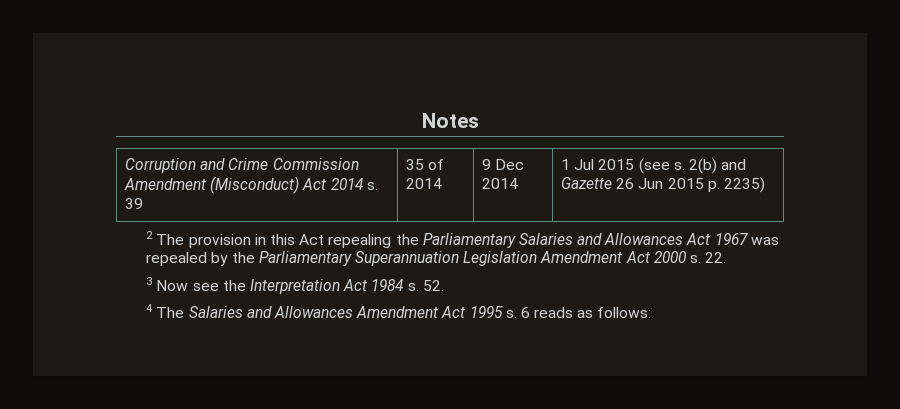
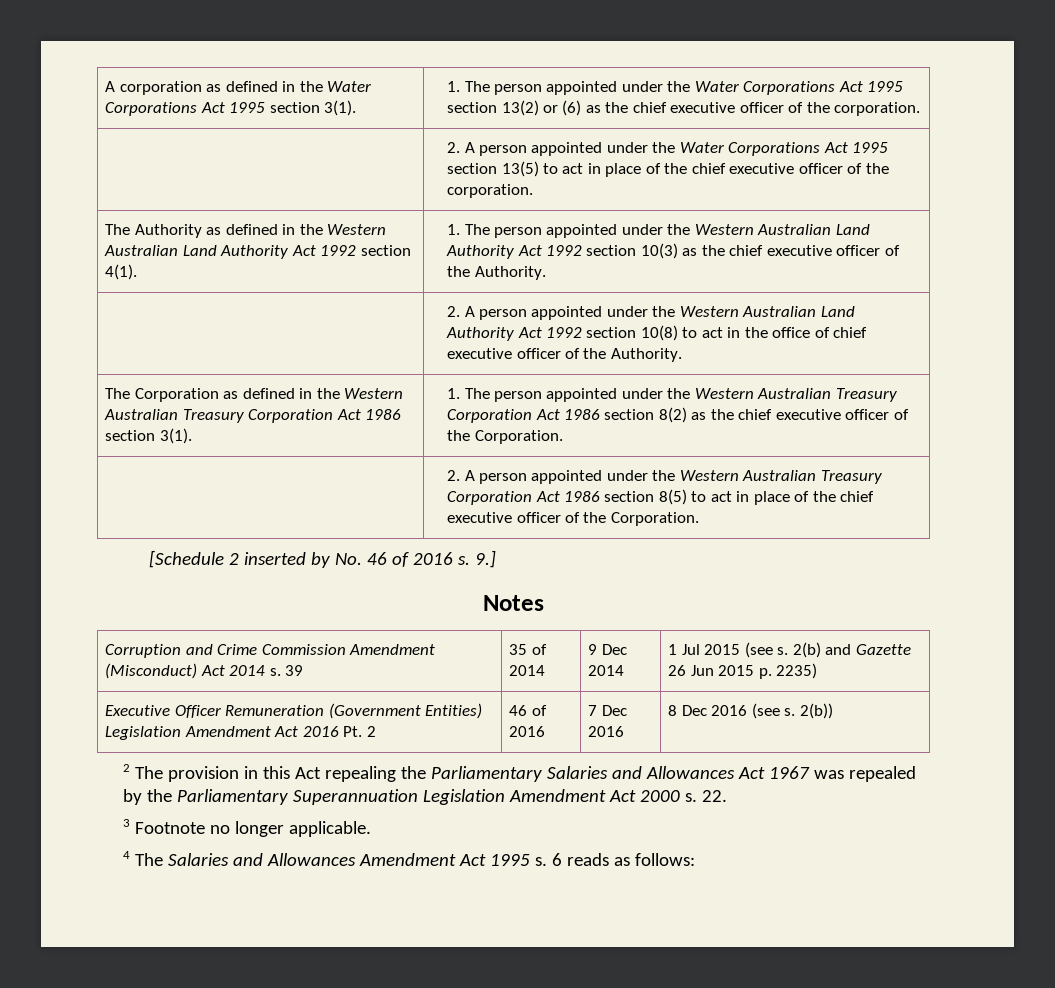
(421, 120) none -> [105,81,372,95] [105,100,357,116] [447,81,904,95] [447,100,921,116] [447,142,889,156] [447,161,889,177] [447,184,534,198] [105,224,387,238] [104,245,411,259] [105,264,138,280] [447,224,870,238] [446,243,900,259] [447,266,546,280] [447,306,855,320] [446,325,868,341] [447,348,682,362] [105,388,404,402] [104,409,402,423] [105,428,192,444] [447,388,897,402] [447,407,909,423] [447,430,563,444] [447,470,882,484] [447,489,875,505] [447,512,699,526] [148,550,496,568] A corporation as defined in the Water Corporations Act 1995 section 3(1). | 1. The person appointed under the Water Corporations Act 1995 section 13(2) or (6) as the chief executive officer of the corporation. // | 2. A person appointed under the Water Corporations Act 1995 section 13(5) to act in place of the chief executive officer of the corporation. // The Authority as defined in the Western Australian Land Authority Act 1992 section 4(1). | 1. The person appointed under the Western Australian Land Authority Act 1992 section 10(3) as the chief executive officer of the Authority. // | 2. A person appointed under the Western Australian Land Authority Act 1992 section 10(8) to act in the office of chief executive officer of the Authority. // The Corporation as defined in the Western Australian Treasury Corporation Act 1986 section 3(1). | 1. The person appointed under the Western Australian Treasury Corporation Act 1986 section 8(2) as the chief executive officer of the Corporation. // | 2. A person appointed under the Western Australian Treasury Corporation Act 1986 section 8(5) to act in place of the chief executive officer of the Corporation. // [Schedule 2 inserted by No. 46 of 2016 s. 9.] //
(765, 185) none -> [105,703,483,719] [105,726,376,740] [509,705,547,716] [509,726,546,737] [588,705,627,716] [588,726,625,737] [668,703,833,719] // Executive Officer Remuneration (Government Entities) Legislation Amendment Act 2016 Pt. 2 | 46 of 2016 | 7 Dec 2016 | 8 Dec 2016 (see s. 2(b))
[156,279,444,294] Now see the Interpretation Act 1984 s. 52. -> [134,821,371,837] Footnote no longer applicable.

